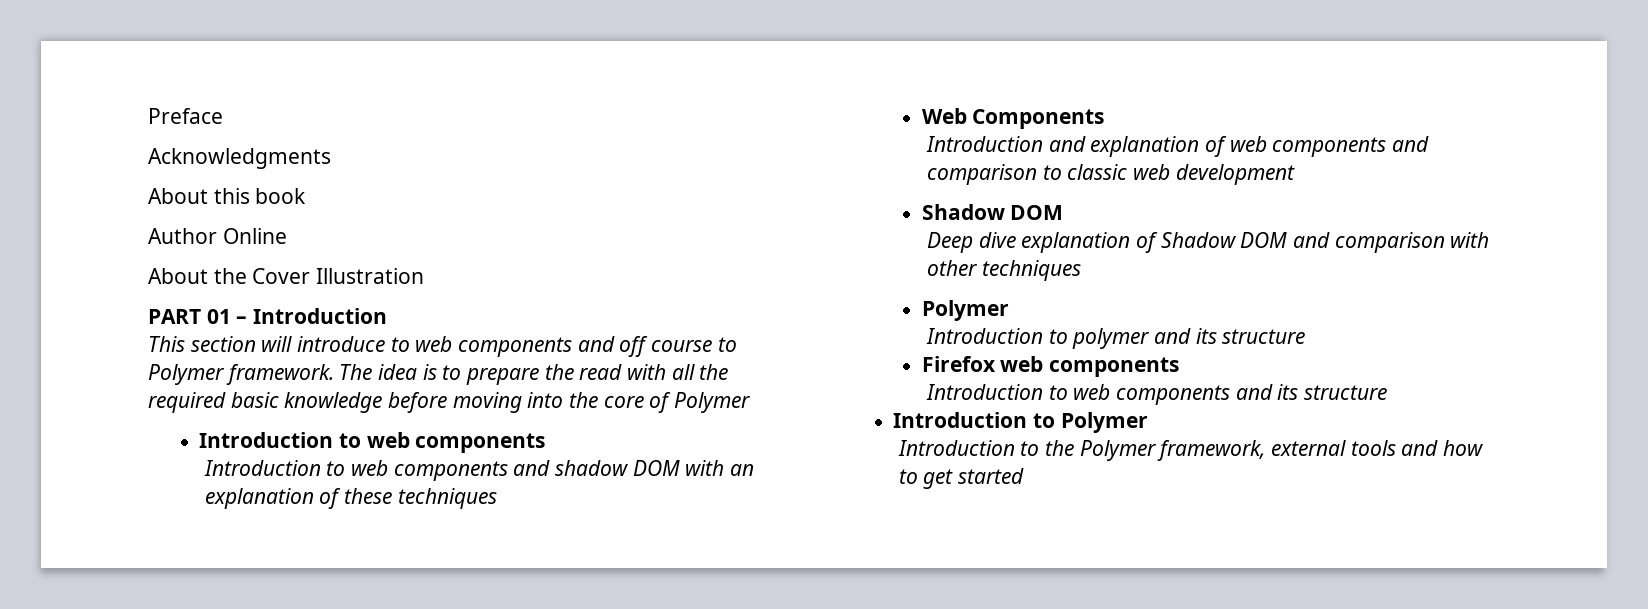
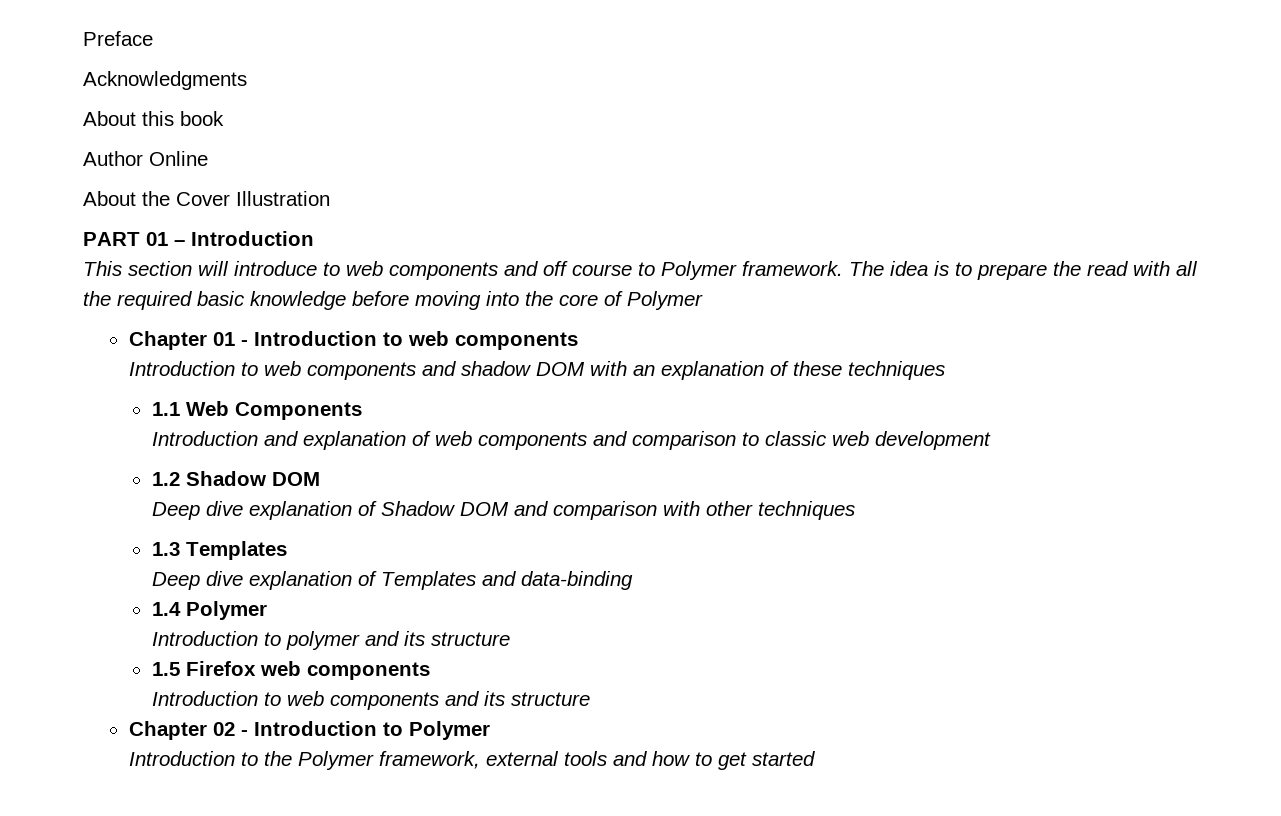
(752, 402) none -> [128,331,248,350] Chapter 01 -
(497, 498) none -> [151,402,180,416] 1.1
(1295, 174) none -> [151,472,180,486] 1.2
(1081, 270) none -> [151,541,287,560] [152,571,634,590] [151,602,181,616] 1.3 Templates // Deep dive explanation of Templates and data-binding // 1.4
(1306, 336) none -> [151,662,180,676] 1.5
(1387, 392) none -> [128,721,248,740] Chapter 02 -

